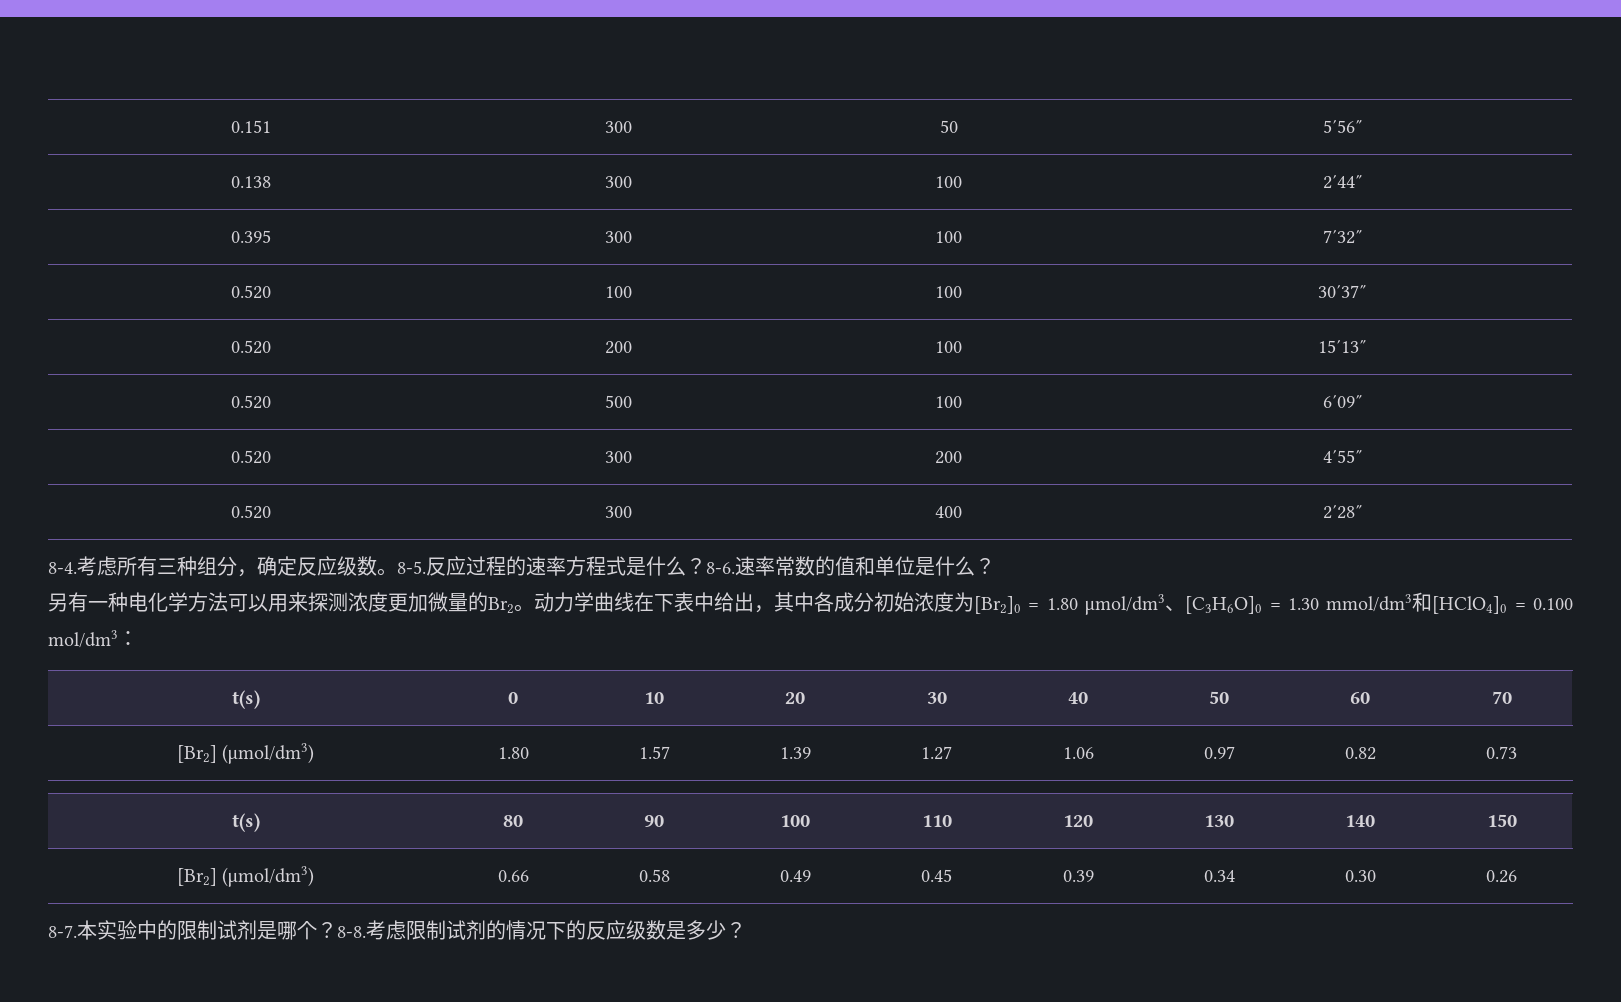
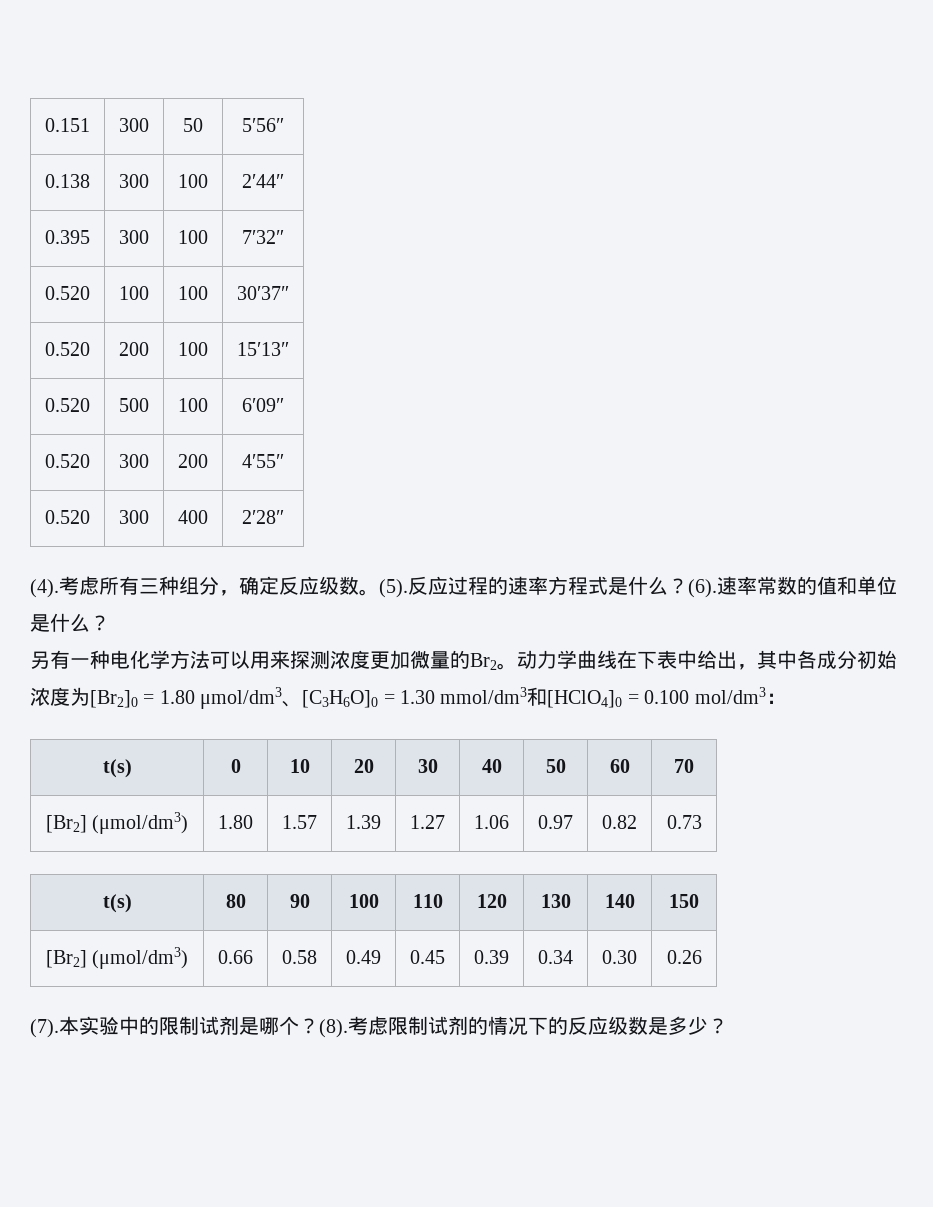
[48,562,77,574] 8-4. -> [30,579,59,598] (4).
[397,561,426,574] 8-5. -> [379,579,408,598] (5).
[706,562,735,574] 8-6. -> [688,579,717,598] (6).
[48,925,77,938] 8-7. -> [30,1019,59,1038] (7).
[337,926,366,938] 8-8. -> [319,1019,348,1038] (8).

